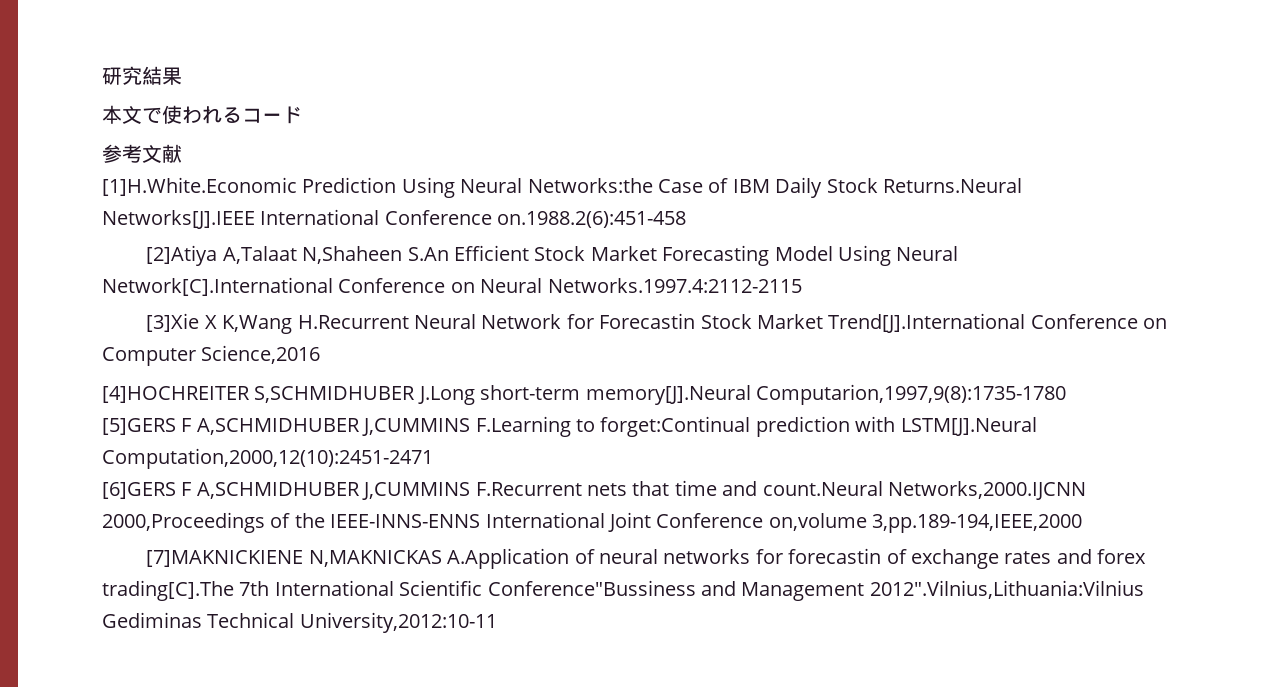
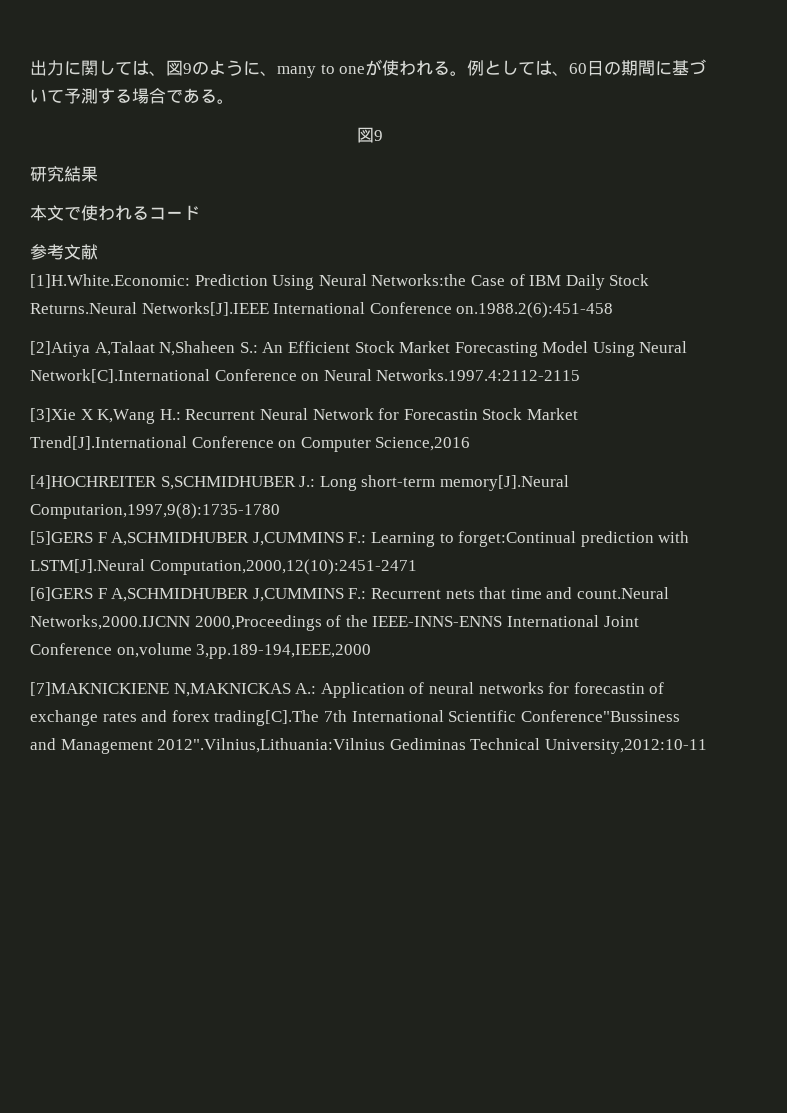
(102, 76) none -> [30,59,707,78] [30,88,234,104] [356,127,383,143] 出力に関しては、図9のように、many to oneが使われる。例としては、60日の期間に基づいて予測する場合である。 // 図9 //
[102,177,297,196] [1]H.White.Economic -> [30,274,190,288] [1]H.White.Economic:
[407,247,449,261] S.An -> [239,342,284,353] S.: An
[297,315,409,329] H.Recurrent -> [159,409,256,420] H.: Recurrent
[417,386,475,405] J.Long -> [299,476,357,491] J.: Long
[475,416,571,437] F.Learning -> [348,532,435,547] F.: Learning
[475,482,582,496] F.Recurrent -> [348,588,441,599] F.: Recurrent
[447,548,570,569] A.Application -> [295,682,405,698] A.: Application

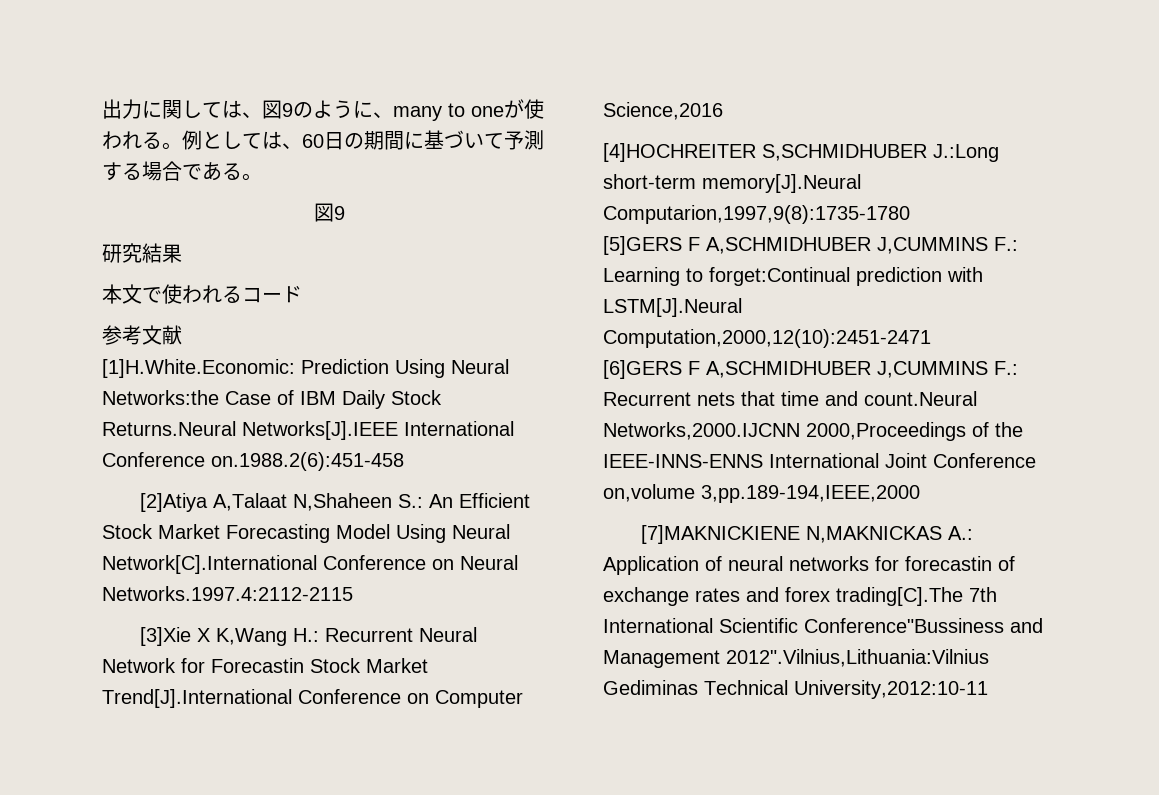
[299,476,357,491] J.: Long -> [933,144,999,162] J.:Long

